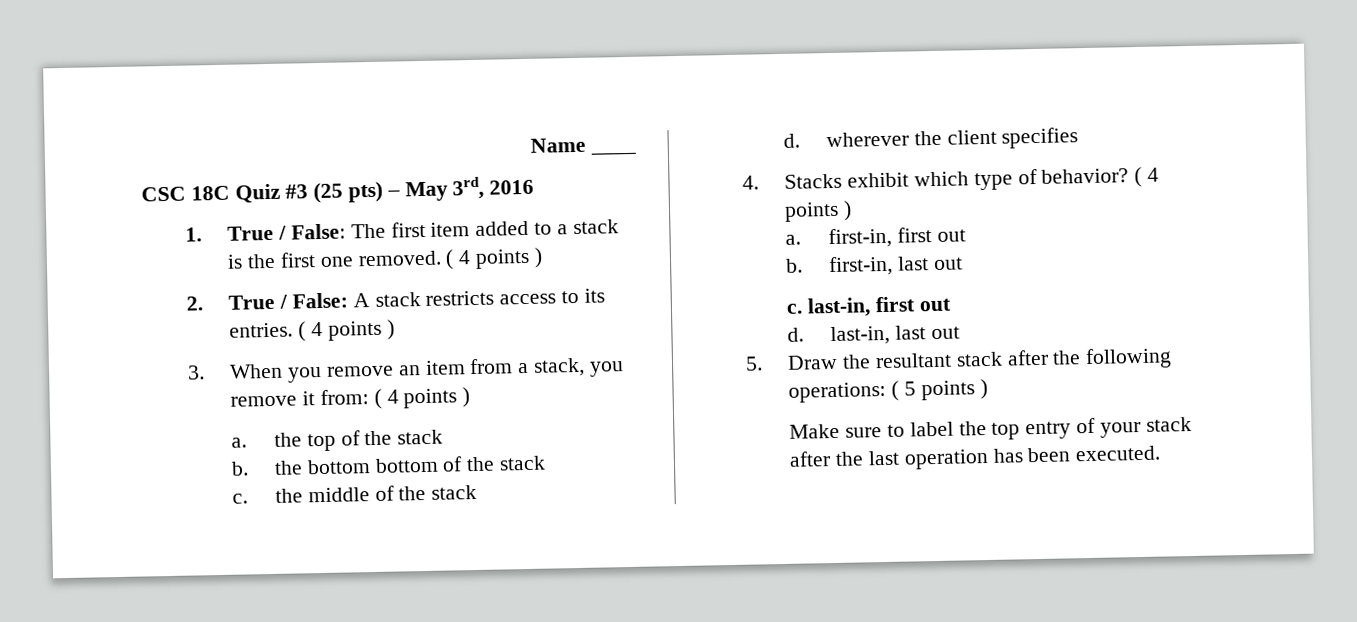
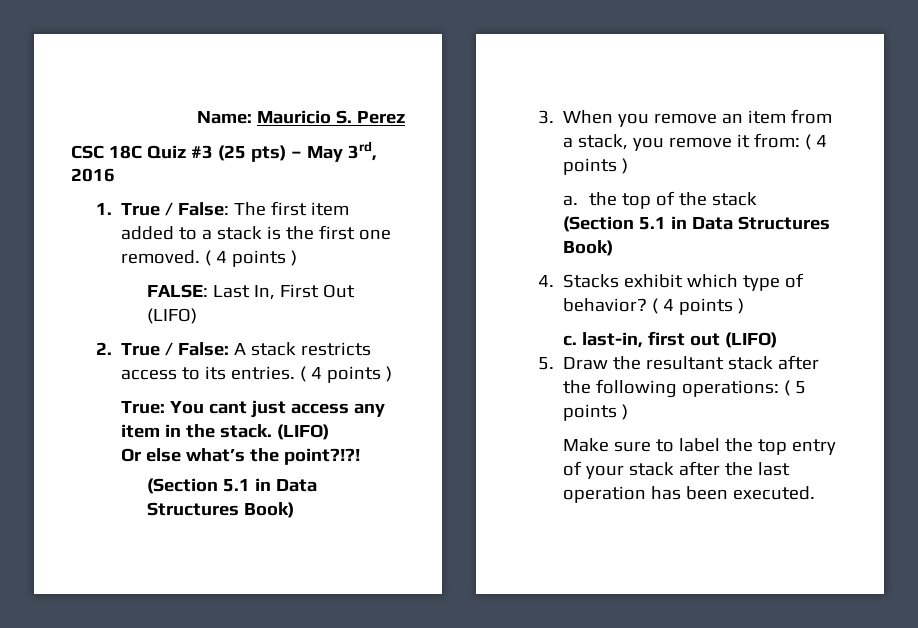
[530,137,636,156] Name ____ -> [197,110,405,124] Name: Mauricio S. Perez
(543, 257) none -> [146,284,355,300] [146,308,197,324] // FALSE: Last In, First Out (LIFO)
(395, 329) none -> [121,400,386,418] [121,424,330,440] [121,448,361,465] [146,478,317,494] [146,502,294,518] // True: You cant just access any item in the stack. (LIFO) // Or else what’s the point?!?! // (Section 5.1 in Data Structures Book)
[231,455,546,476] [232,484,478,504] [783,127,1079,149] b. the bottom bottom of the stack // c. the middle of the stack // d. wherever the client specifies -> [563,216,831,232] [563,240,614,256] (Section 5.1 in Data Structures Book)
[785,227,966,249] [786,255,963,277] // a. first-in, first out // b. first-in, last out -> (745, 306) none
[787,325,960,346] // d. last-in, last out -> [725,332,778,348] (LIFO)

